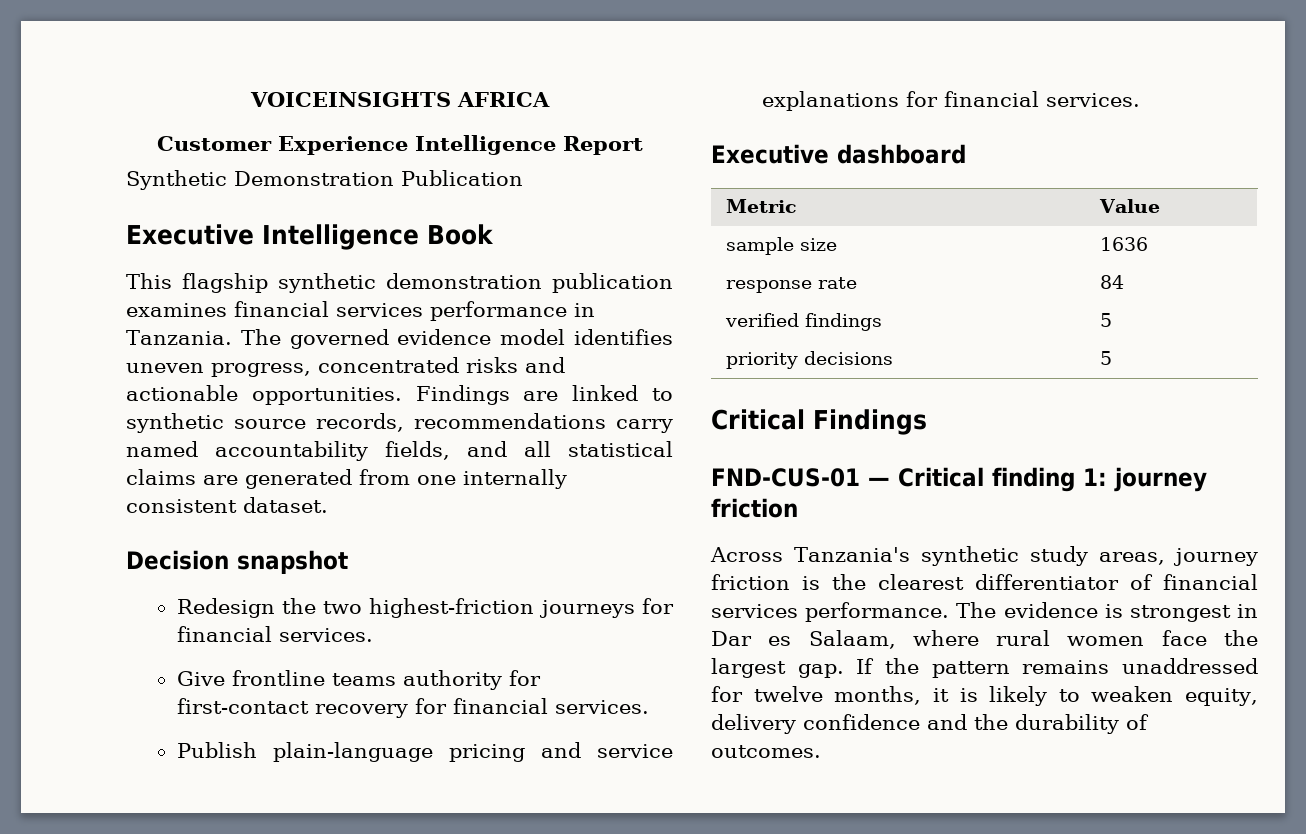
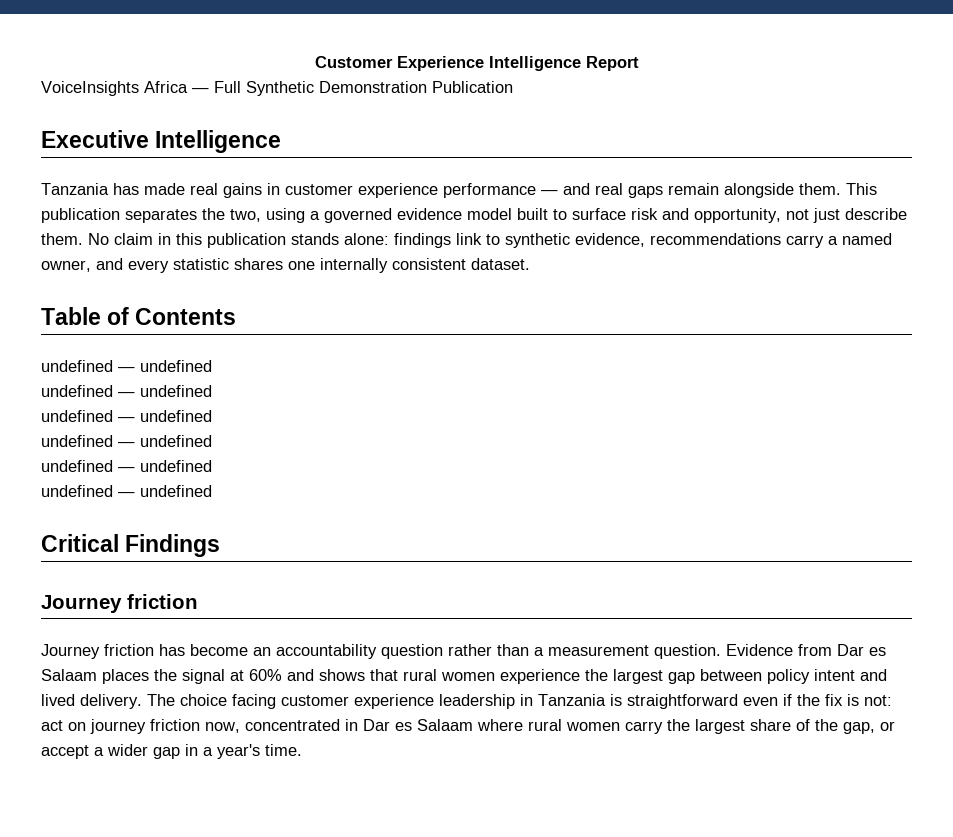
[249,92,550,107] VOICEINSIGHTS AFRICA // -> (314, 62) none
(643, 145) none -> [41,81,241,96] VoiceInsights Africa — Full
[427,224,494,245] [126,273,673,293] [126,301,595,321] [126,329,673,349] [126,357,565,377] [126,385,673,405] [126,413,673,433] [126,441,673,461] [126,469,567,489] [126,497,328,513] [126,550,348,574] [176,598,674,618] [176,626,373,642] [176,670,541,690] [176,698,649,718] [176,742,673,762] [761,91,1140,111] [711,144,966,164] [725,199,797,213] [1098,199,1160,213] [725,237,837,255] [1099,237,1148,251] [725,277,857,293] [1099,275,1124,289] [724,313,882,331] [1099,313,1112,327] [725,351,893,369] [1099,351,1112,365] [711,409,927,435] [711,467,1207,492] [711,498,798,518] [710,546,1258,566] [711,574,1258,590] [711,602,1231,622] Book // This flagship synthetic demonstration publication examines financial services performance in Tanzania. The governed evidence model identifies uneven progress, concentrated risks and actionable opportunities. Findings are linked to synthetic source records, recommendations carry named accountability fields, and all statistical claims are generated from one internally consistent dataset. // Decision snapshot // Redesign the two highest-friction journeys for financial services. // Give frontline teams authority for first-contact recovery for financial services. // Publish plain-language pricing and service explanations for financial services. // Executive dashboard // Metric | Value // sample size | 1636 // response rate | 84 // verified findings | 5 // priority decisions | 5 // Critical Findings // FND-CUS-01 — Critical finding 1: journey friction // Across Tanzania's synthetic study areas, journey friction is the clearest differentiator of financial services performance. The evidence is strongest -> [41,183,877,198] [41,208,907,223] [41,233,892,248] [41,258,530,273] [41,307,237,325] [41,360,212,372] [41,385,212,397] [41,410,212,422] [41,435,212,447] [41,460,212,472] [41,485,212,497] [41,534,221,557] [41,594,198,613] [41,644,886,659] [41,669,887,684] [41,694,892,709] [41,719,340,734] // Tanzania has made real gains in customer experience performance — and real gaps remain alongside them. This publication separates the two, using a governed evidence model built to surface risk and opportunity, not just describe them. No claim in this publication stands alone: findings link to synthetic evidence, recommendations carry a named owner, and every statistic shares one internally consistent dataset. // Table of Contents // undefined — undefined // undefined — undefined // undefined — undefined // undefined — undefined // undefined — undefined // undefined — undefined // Critical Findings // Journey friction // Journey friction has become an accountability question rather than a measurement question. Evidence from Dar es Salaam places the signal at 60% and shows that rural women experience the largest gap between policy intent and lived delivery. The choice facing customer experience leadership in Tanzania is straightforward even if the fix is not: act on journey friction now, concentrated
[808,630,896,649] Salaam, -> [417,719,473,731] Salaam
[1161,630,1258,646] [711,658,1258,678] [711,686,1259,706] [711,714,1149,734] [711,745,821,758] face the largest gap. If the pattern remains unaddressed for twelve months, it is likely to weaken equity, delivery confidence and the durability of outcomes. -> [625,719,895,734] [41,744,302,759] carry the largest share of the gap, or accept a wider gap in a year's time.

